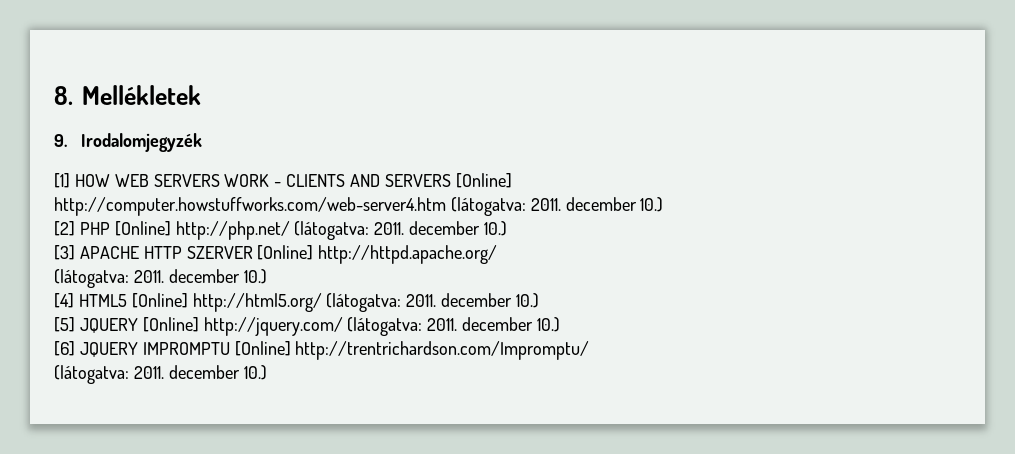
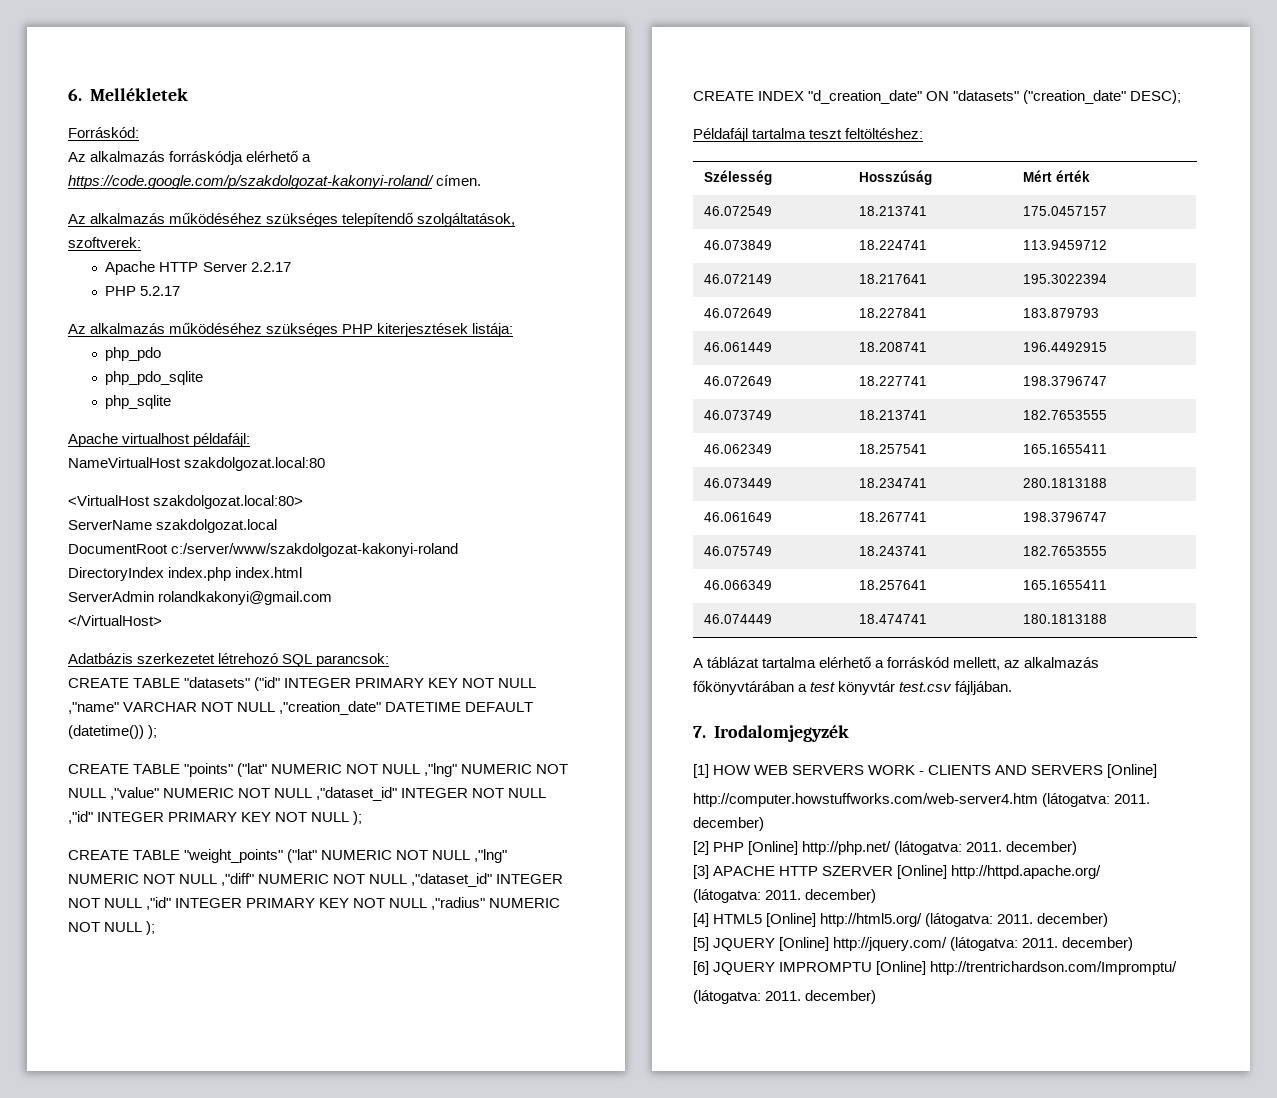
[54,86,73,105] 8. -> [68,88,82,101] 6.
[54,134,67,147] 9. -> [68,127,139,138] [68,150,312,165] [68,175,482,189] [68,212,516,227] [68,237,141,248] [105,261,291,275] [105,286,181,296] [68,322,514,337] [105,347,162,361] [105,371,204,385] [105,395,172,409] [68,433,251,447] [68,457,326,471] [68,495,304,509] [68,519,278,533] [68,543,459,557] [68,567,303,581] [68,591,333,605] [68,615,162,626] [68,653,390,667] [68,677,537,691] [68,701,534,715] [68,725,158,739] [68,763,569,777] [68,787,547,801] [68,811,363,825] [68,849,508,863] [68,873,564,887] [68,897,561,910] [68,921,156,935] [693,90,1182,104] [693,128,924,142] [703,170,772,185] [858,170,932,185] [1022,170,1090,182] [703,206,772,216] [858,206,927,216] [1022,206,1107,216] [703,240,772,250] [858,240,927,250] [1022,240,1107,250] [703,274,772,284] [858,274,927,284] [1022,274,1107,284] [703,308,772,318] [858,308,927,318] [1022,308,1099,318] [703,342,772,352] [858,342,927,352] [1022,342,1107,352] [703,376,772,386] [858,376,927,386] [1022,376,1107,386] [703,410,772,420] [858,410,927,420] [1022,410,1107,420] [703,444,772,454] [858,444,927,454] [1022,444,1107,454] [703,478,772,488] [858,478,927,488] [1022,478,1107,488] [703,512,772,522] [858,512,927,522] [1022,512,1107,522] [703,546,772,556] [858,546,927,556] [1022,546,1107,556] [703,580,772,590] [858,580,927,590] [1022,580,1107,590] [703,614,772,624] [858,614,927,624] [1022,614,1107,624] [693,656,1100,670] [693,680,1013,695] [693,726,706,738] Forráskód: // Az alkalmazás forráskódja elérhető a https://code.google.com/p/szakdolgozat-kakonyi-roland/ címen. // Az alkalmazás működéséhez szükséges telepítendő szolgáltatások, szoftverek: // Apache HTTP Server 2.2.17 // PHP 5.2.17 // Az alkalmazás működéséhez szükséges PHP kiterjesztések listája: // php_pdo // php_pdo_sqlite // php_sqlite // Apache virtualhost példafájl: // NameVirtualHost szakdolgozat.local:80 // <VirtualHost szakdolgozat.local:80> // ServerName szakdolgozat.local // DocumentRoot c:/server/www/szakdolgozat-kakonyi-roland // DirectoryIndex index.php index.html // ServerAdmin rolandkakonyi@gmail.com // </VirtualHost> // Adatbázis szerkezetet létrehozó SQL parancsok: // CREATE TABLE "datasets" ("id" INTEGER PRIMARY KEY NOT NULL ,"name" VARCHAR NOT NULL ,"creation_date" DATETIME DEFAULT (datetime()) ); // CREATE TABLE "points" ("lat" NUMERIC NOT NULL ,"lng" NUMERIC NOT NULL ,"value" NUMERIC NOT NULL ,"dataset_id" INTEGER NOT NULL ,"id" INTEGER PRIMARY KEY NOT NULL ); // CREATE TABLE "weight_points" ("lat" NUMERIC NOT NULL ,"lng" NUMERIC NOT NULL ,"diff" NUMERIC NOT NULL ,"dataset_id" INTEGER NOT NULL ,"id" INTEGER PRIMARY KEY NOT NULL ,"radius" NUMERIC NOT NULL ); // CREATE INDEX "d_creation_date" ON "datasets" ("creation_date" DESC); // Példafájl tartalma teszt feltöltéshez: // Szélesség | Hosszúság | Mért érték // 46.072549 | 18.213741 | 175.0457157 // 46.073849 | 18.224741 | 113.9459712 // 46.072149 | 18.217641 | 195.3022394 // 46.072649 | 18.227841 | 183.879793 // 46.061449 | 18.208741 | 196.4492915 // 46.072649 | 18.227741 | 198.3796747 // 46.073749 | 18.213741 | 182.7653555 // 46.062349 | 18.257541 | 165.1655411 // 46.073449 | 18.234741 | 280.1813188 // 46.061649 | 18.267741 | 198.3796747 // 46.075749 | 18.243741 | 182.7653555 // 46.066349 | 18.257641 | 165.1655411 // 46.074449 | 18.474741 | 180.1813188 // A táblázat tartalma elérhető a forráskód mellett, az alkalmazás főkönyvtárában a test könyvtár test.csv fájljában. // 7.
[565,197,664,212] december 10.) -> [693,817,764,831] december)
[409,221,507,236] december 10.) -> [1006,841,1078,855] december)
[168,269,267,284] december 10.) -> [805,889,877,903] december)
[441,293,539,308] december 10.) -> [1037,913,1109,927] december)
[462,317,560,332] december 10.) -> [1062,937,1134,951] december)
[168,365,267,380] december 10.) -> [805,990,877,1004] december)

